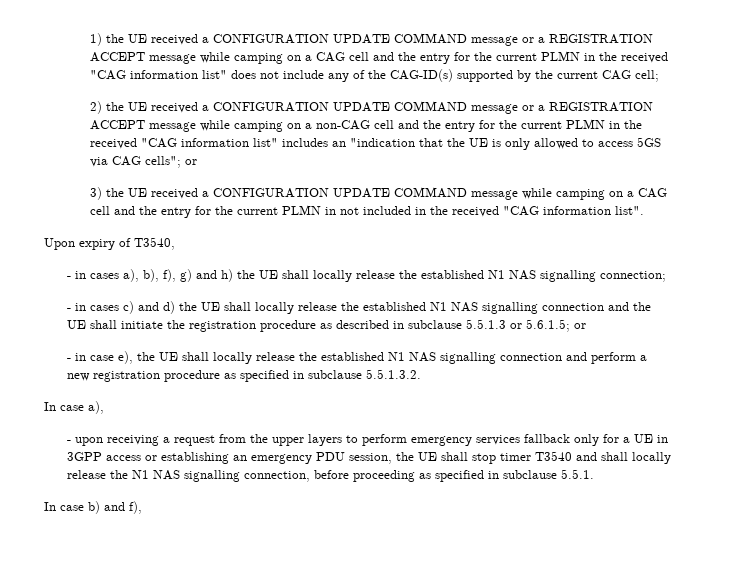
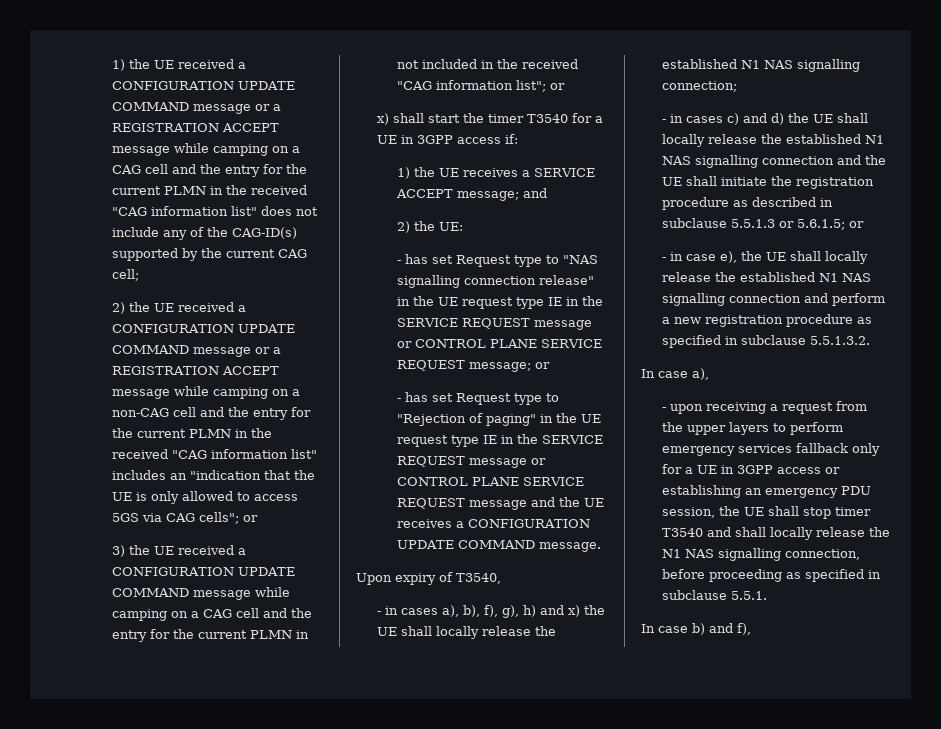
[614,206,644,215] list". -> [516,80,566,92] [376,113,603,125] [376,134,518,144] [397,167,596,179] [396,188,548,201] [397,221,464,233] [397,254,599,267] [397,275,595,288] [397,296,604,309] [397,318,593,330] [397,339,603,348] [397,360,551,372] [397,392,560,405] [397,413,602,426] [397,434,604,447] [397,456,547,468] [397,477,585,486] [397,497,605,510] [397,519,591,528] [397,540,602,552] list"; or // x) shall start the timer T3540 for a UE in 3GPP access if: // 1) the UE receives a SERVICE ACCEPT message; and // 2) the UE: // - has set Request type to "NAS signalling connection release" in the UE request type IE in the SERVICE REQUEST message or CONTROL PLANE SERVICE REQUEST message; or // - has set Request type to "Rejection of paging" in the UE request type IE in the SERVICE REQUEST message or CONTROL PLANE SERVICE REQUEST message and the UE receives a CONFIGURATION UPDATE COMMAND message.
[179,269,233,282] g) and h) -> [501,605,580,618] g), h) and x)

